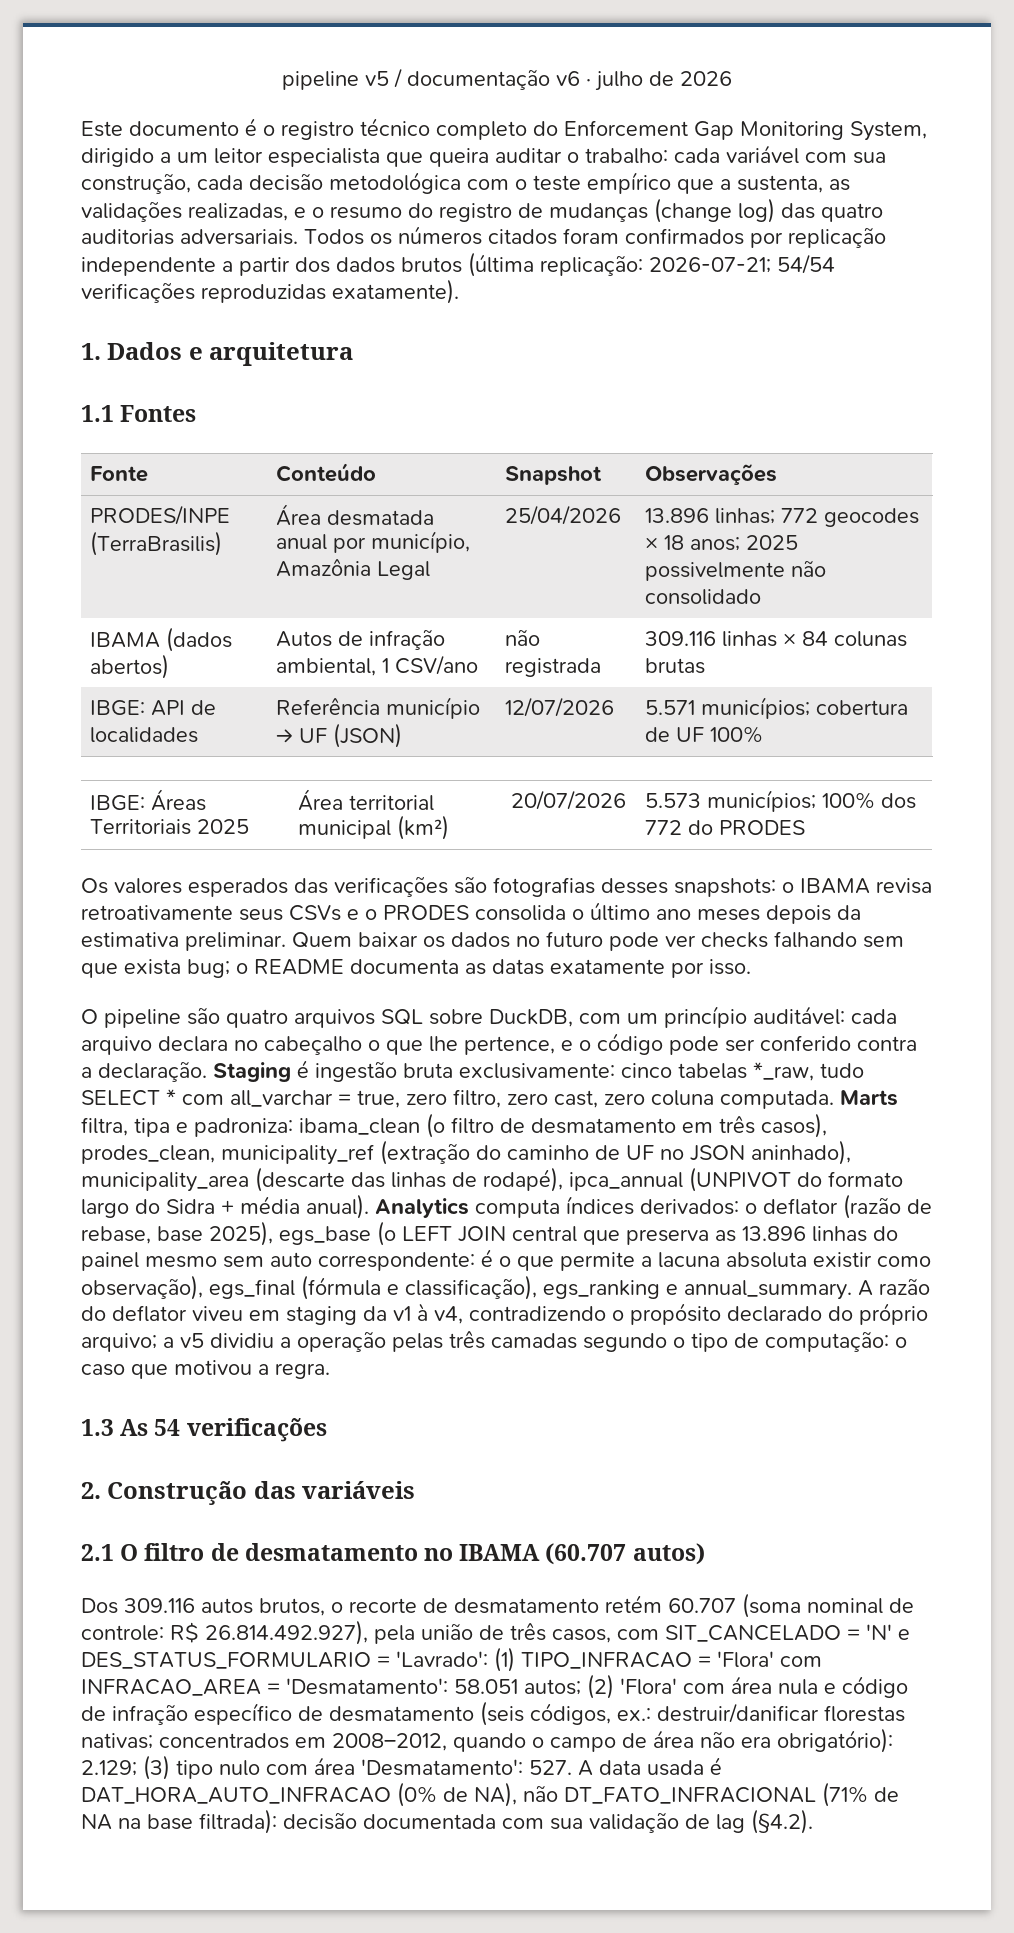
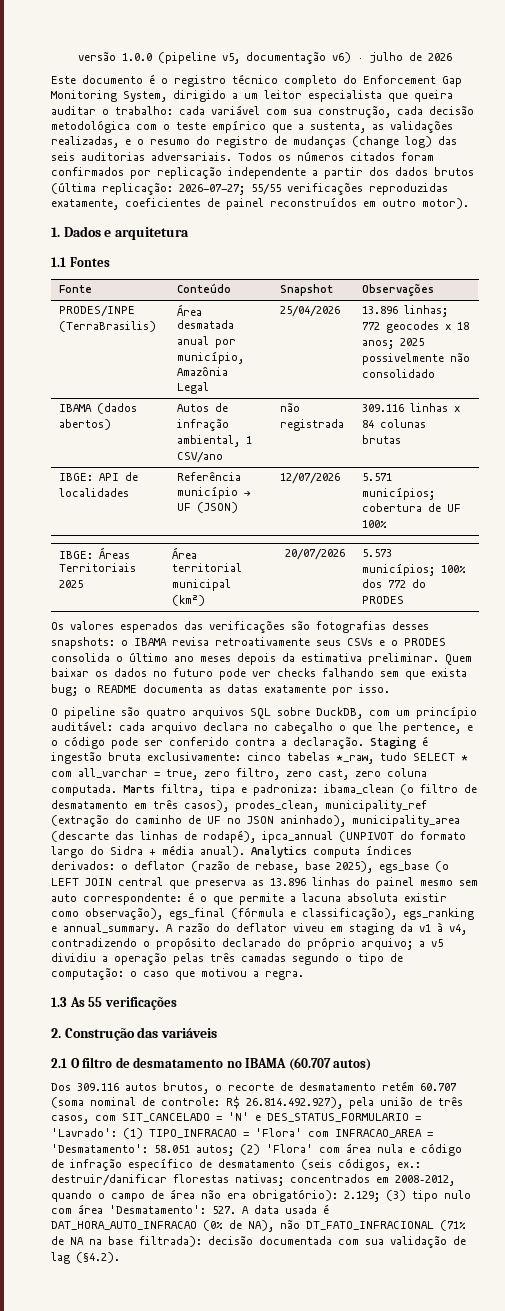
[282,68,580,90] pipeline v5 / documentação v6 -> [78,52,351,64] versão 1.0.0 (pipeline v5, documentação v6)
[821,203,883,222] quatro -> [51,152,75,161] seis
[649,254,835,274] [81,279,459,304] 2026-07-21; 54/54 verificações reproduzidas exatamente). -> [179,183,448,195] [51,197,469,210] 2026-07-27; 55/55 verificações reproduzidas exatamente, coeficientes de painel reconstruídos em outro motor).
[154,1419,181,1436] 54 -> [88,997,103,1007] 55

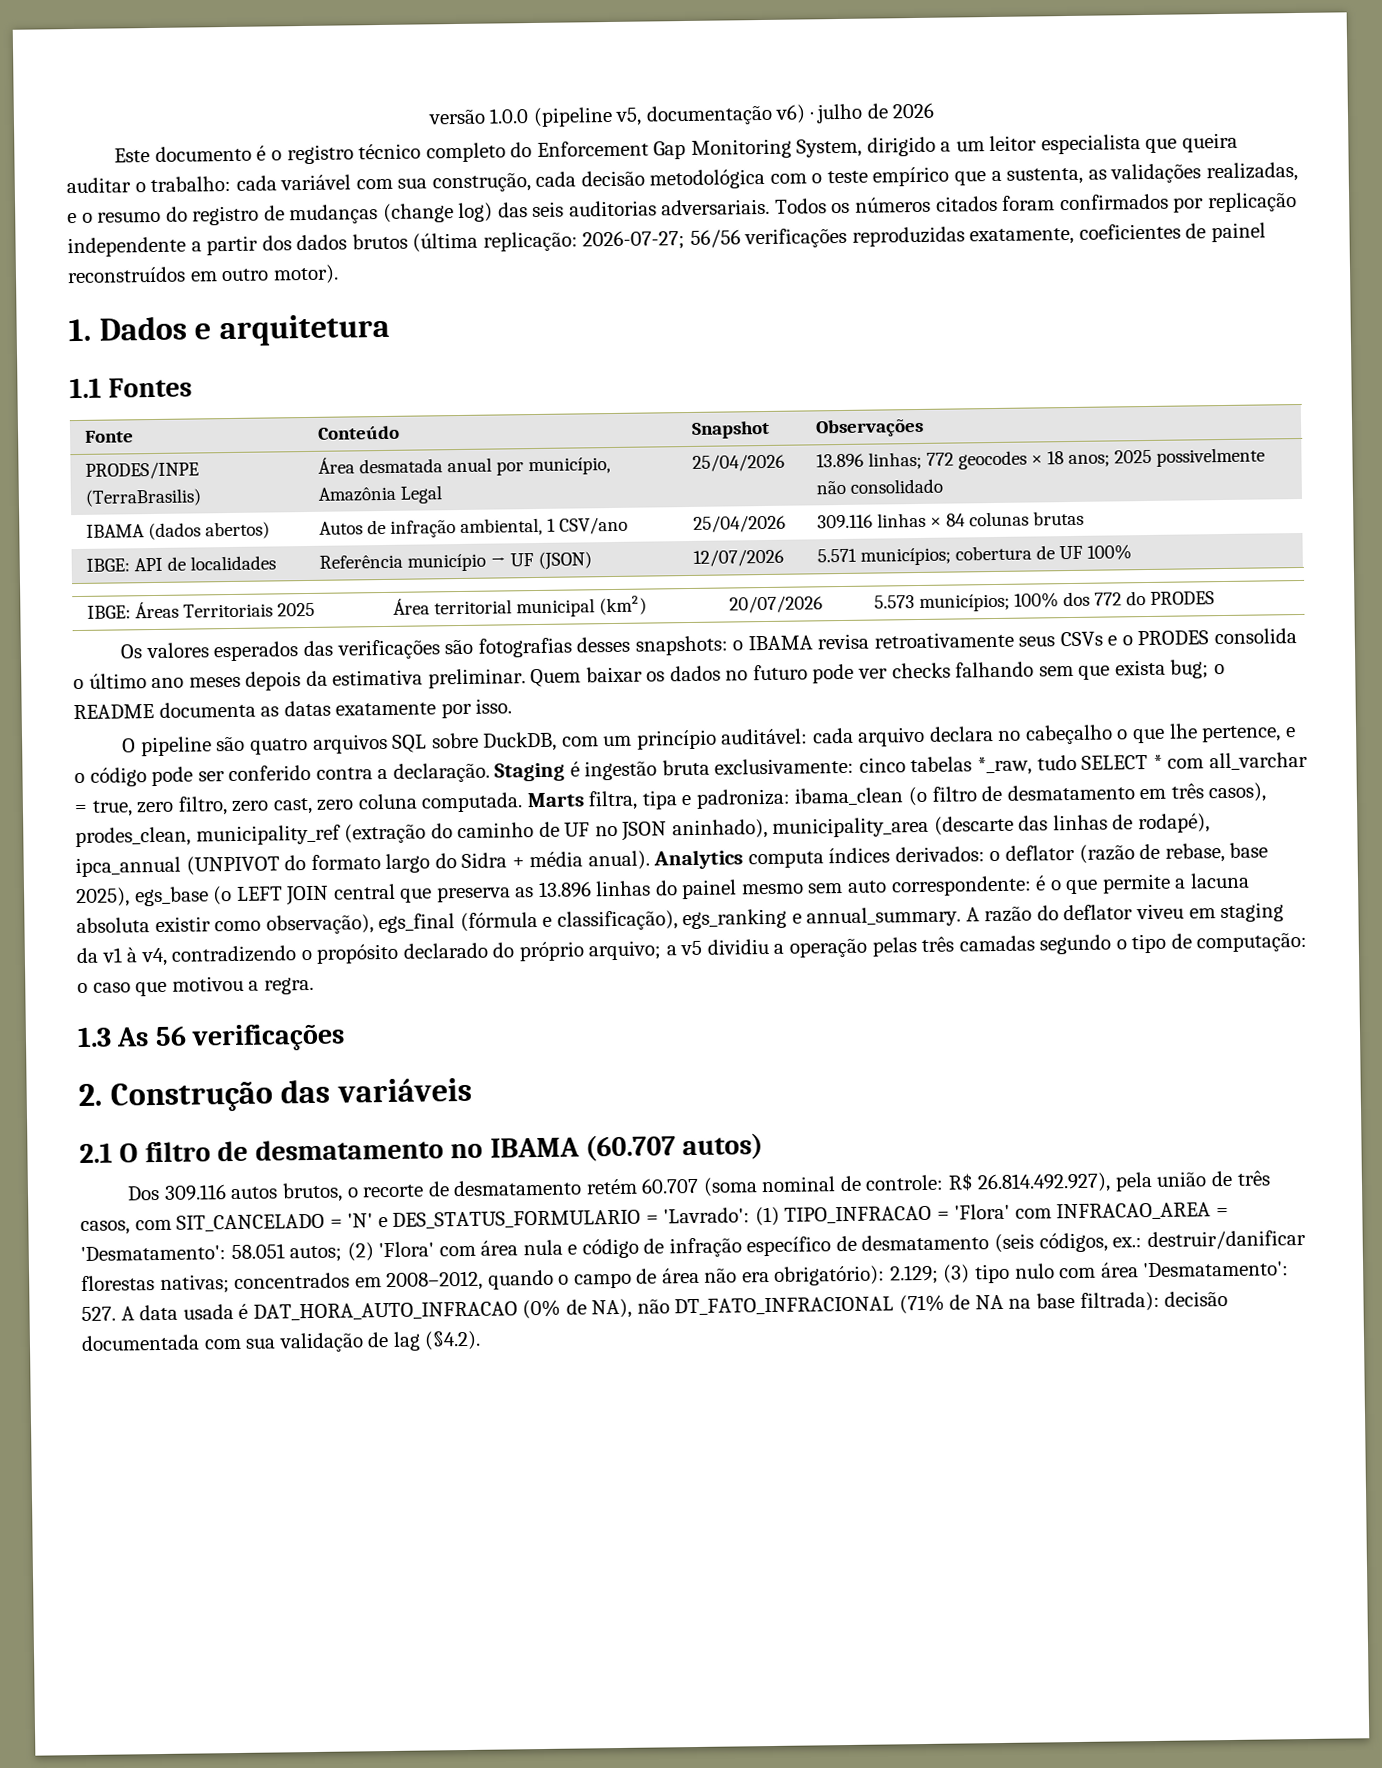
[251,183,281,195] 55/55 -> [689,229,741,248] 56/56
[280,403,301,412] [280,419,345,431] não registrada -> [693,514,787,533] 25/04/2026
[88,997,103,1007] 55 -> [154,1025,187,1047] 56

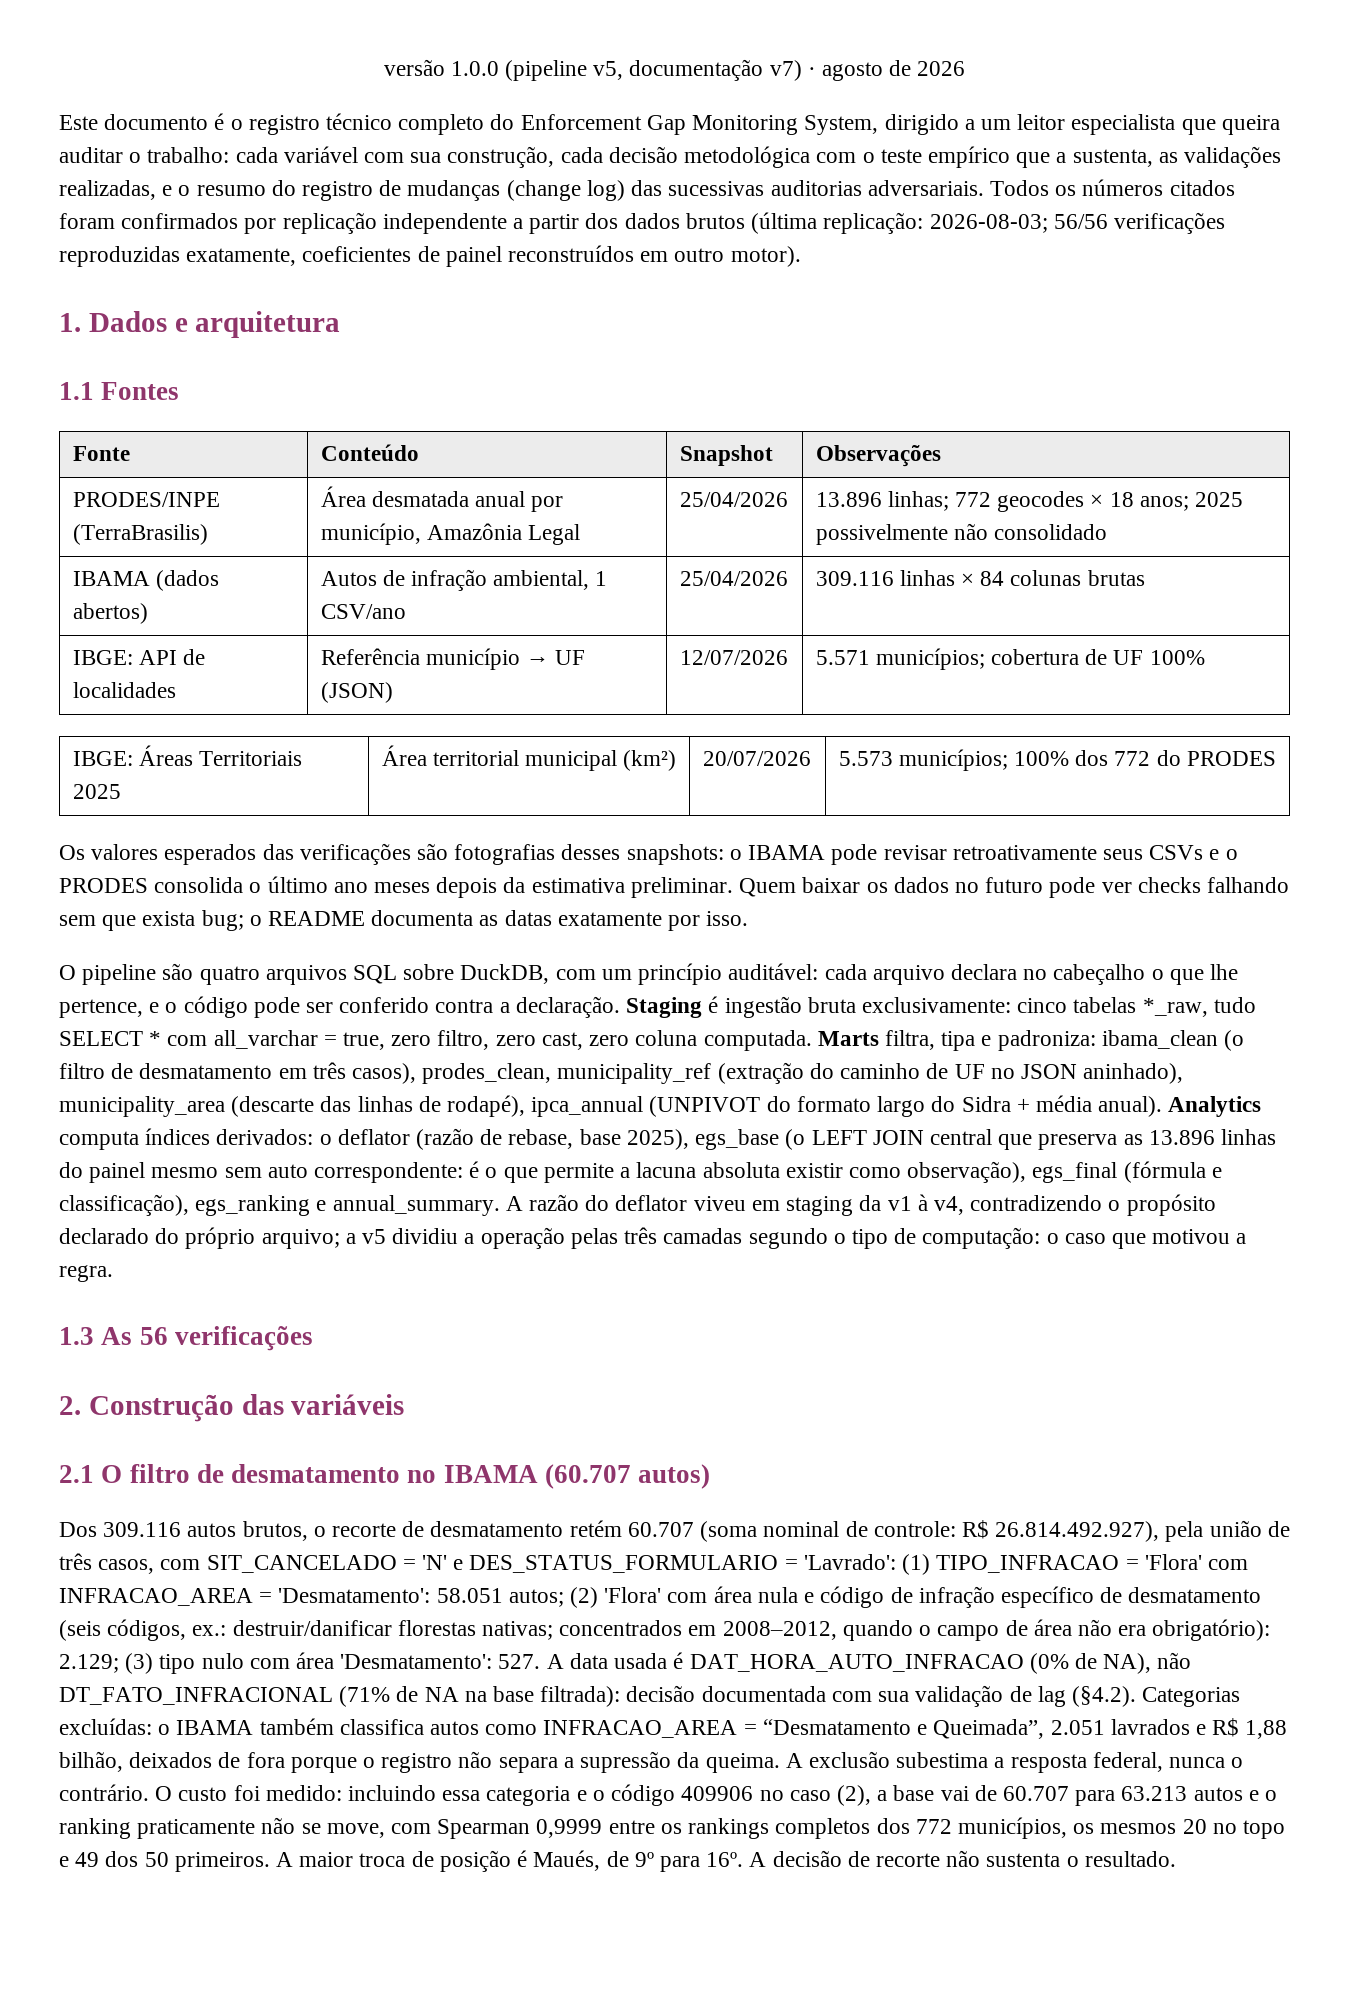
[775,103,864,124] v6) · julho -> [769,60,884,81] v7) · agosto
[532,201,565,218] seis -> [668,181,765,196] sucessivas
[582,230,686,251] 2026-07-27; -> [929,214,1048,233] 2026-08-03;
[817,633,870,650] revisa -> [831,844,947,865] pode revisar
(482, 1340) none -> [1142,1687,1241,1707] [59,1718,1288,1739] [59,1751,1244,1773] [59,1784,1278,1806] [59,1817,1285,1839] [59,1850,1176,1872] Categorias excluídas: o IBAMA também classifica autos como INFRACAO_AREA = “Desmatamento e Queimada”, 2.051 lavrados e R$ 1,88 bilhão, deixados de fora porque o registro não separa a supressão da queima. A exclusão subestima a resposta federal, nunca o contrário. O custo foi medido: incluindo essa categoria e o código 409906 no caso (2), a base vai de 60.707 para 63.213 autos e o ranking praticamente não se move, com Spearman 0,9999 entre os rankings completos dos 772 municípios, os mesmos 20 no topo e 49 dos 50 primeiros. A maior troca de posição é Maués, de 9º para 16º. A decisão de recorte não sustenta o resultado.

